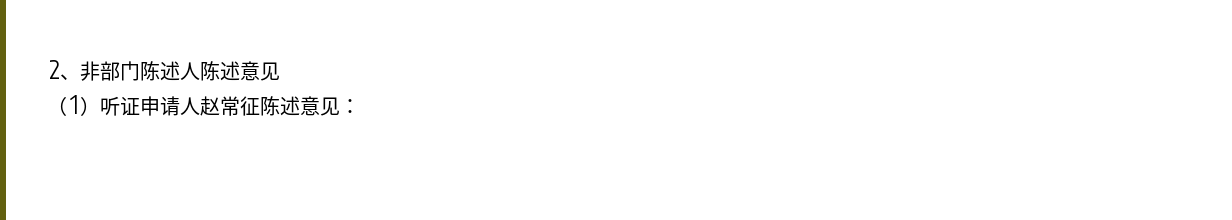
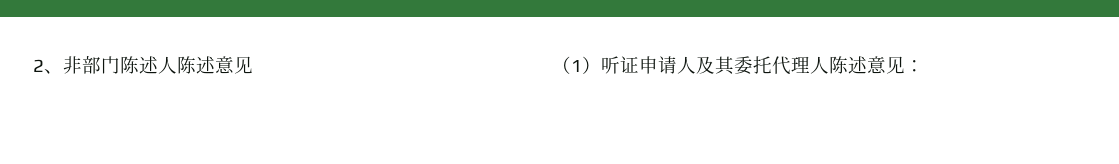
[200,96,260,116] 赵常征 -> [696,56,829,75] 及其委托代理人

